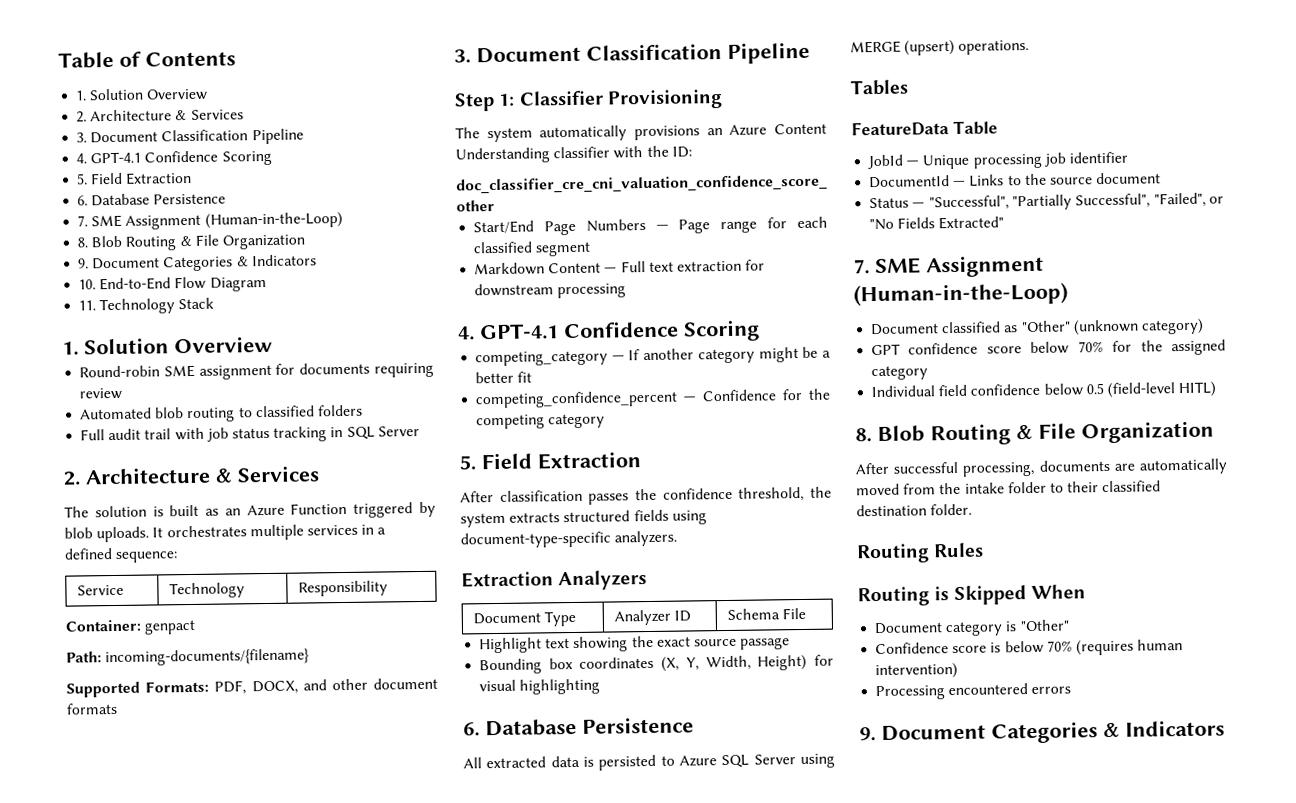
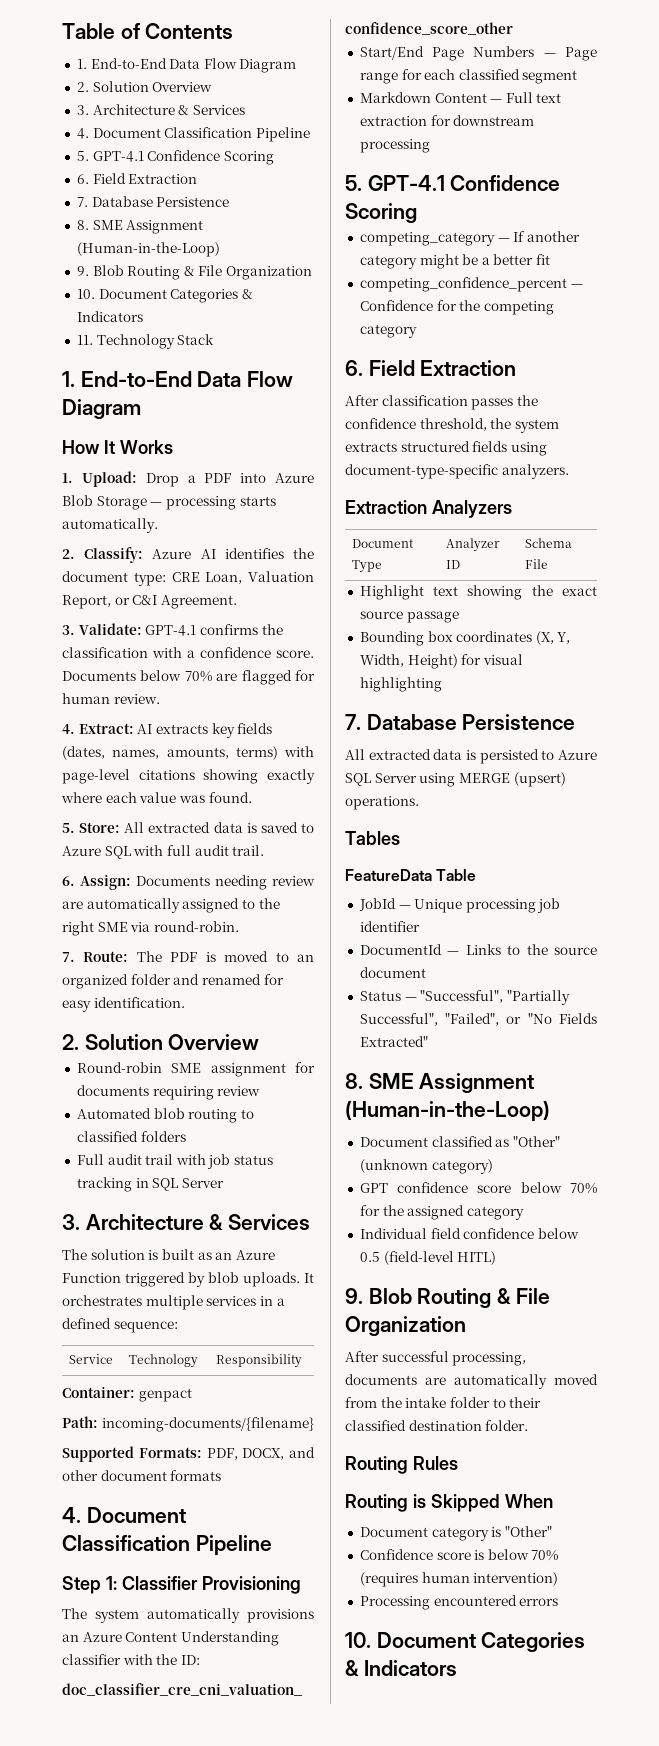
[89,88,209,101] [76,109,244,123] [76,128,304,145] [76,150,272,166] [76,171,193,185] [77,193,227,207] [77,211,343,230] [77,234,305,251] [78,254,317,272] [78,276,267,292] Solution Overview // 2. Architecture & Services // 3. Document Classification Pipeline // 4. GPT-4.1 Confidence Scoring // 5. Field Extraction // 6. Database Persistence // 7. SME Assignment (Human-in-the-Loop) // 8. Blob Routing & File Organization // 9. Document Categories & Indicators // 10. End-to-End Flow Diagram -> [90,58,297,73] [76,81,213,92] [76,104,245,115] [76,127,310,142] [76,150,274,165] [76,173,198,184] [76,196,230,207] [76,220,204,234] [76,242,220,257] [76,265,313,280] [76,289,253,303] [76,311,143,322] End-to-End Data Flow Diagram // 2. Solution Overview // 3. Architecture & Services // 4. Document Classification Pipeline // 5. GPT-4.1 Confidence Scoring // 6. Field Extraction // 7. Database Persistence // 8. SME Assignment (Human-in-the-Loop) // 9. Blob Routing & File Organization // 10. Document Categories & Indicators
(79, 348) none -> [80,371,294,387] [62,399,141,419] [62,440,173,454] [62,471,314,487] [62,495,276,510] [62,518,158,533] [62,547,314,563] [62,571,314,586] [62,595,237,609] [62,623,283,636] [62,647,314,658] [62,670,315,685] [62,693,160,704] [62,723,273,738] [62,746,314,760] [62,769,315,784] [61,792,252,803] [62,822,314,833] [62,845,265,859] [62,875,315,890] [62,898,280,913] [62,921,239,936] [62,951,314,962] [62,974,284,989] [62,997,185,1012] [62,1034,79,1050] End-to-End Data Flow Diagram // How It Works // 1. Upload: Drop a PDF into Azure Blob Storage — processing starts automatically. // 2. Classify: Azure AI identifies the document type: CRE Loan, Valuation Report, or C&I Agreement. // 3. Validate: GPT-4.1 confirms the classification with a confidence score. Documents below 70% are flagged for human review. // 4. Extract: AI extracts key fields (dates, names, amounts, terms) with page-level citations showing exactly where each value was found. // 5. Store: All extracted data is saved to Azure SQL with full audit trail. // 6. Assign: Documents needing review are automatically assigned to the right SME via round-robin. // 7. Route: The PDF is moved to an organized folder and renamed for easy identification. // 2.
[63,471,81,486] 2. -> [62,1214,80,1230] 3.
[454,49,471,64] 3. -> [62,1507,81,1523] 4.
[458,326,475,341] 4. -> [345,175,362,191] 5.
[459,455,476,471] 5. -> [345,360,363,376] 6.
[463,722,480,737] 6. -> [345,714,361,730] 7.
[853,259,870,275] 7. -> [345,1073,363,1089] 8.
[855,428,872,443] 8. -> [345,1288,363,1304] 9.
[859,727,876,742] 9. -> [345,1632,371,1648] 10.

